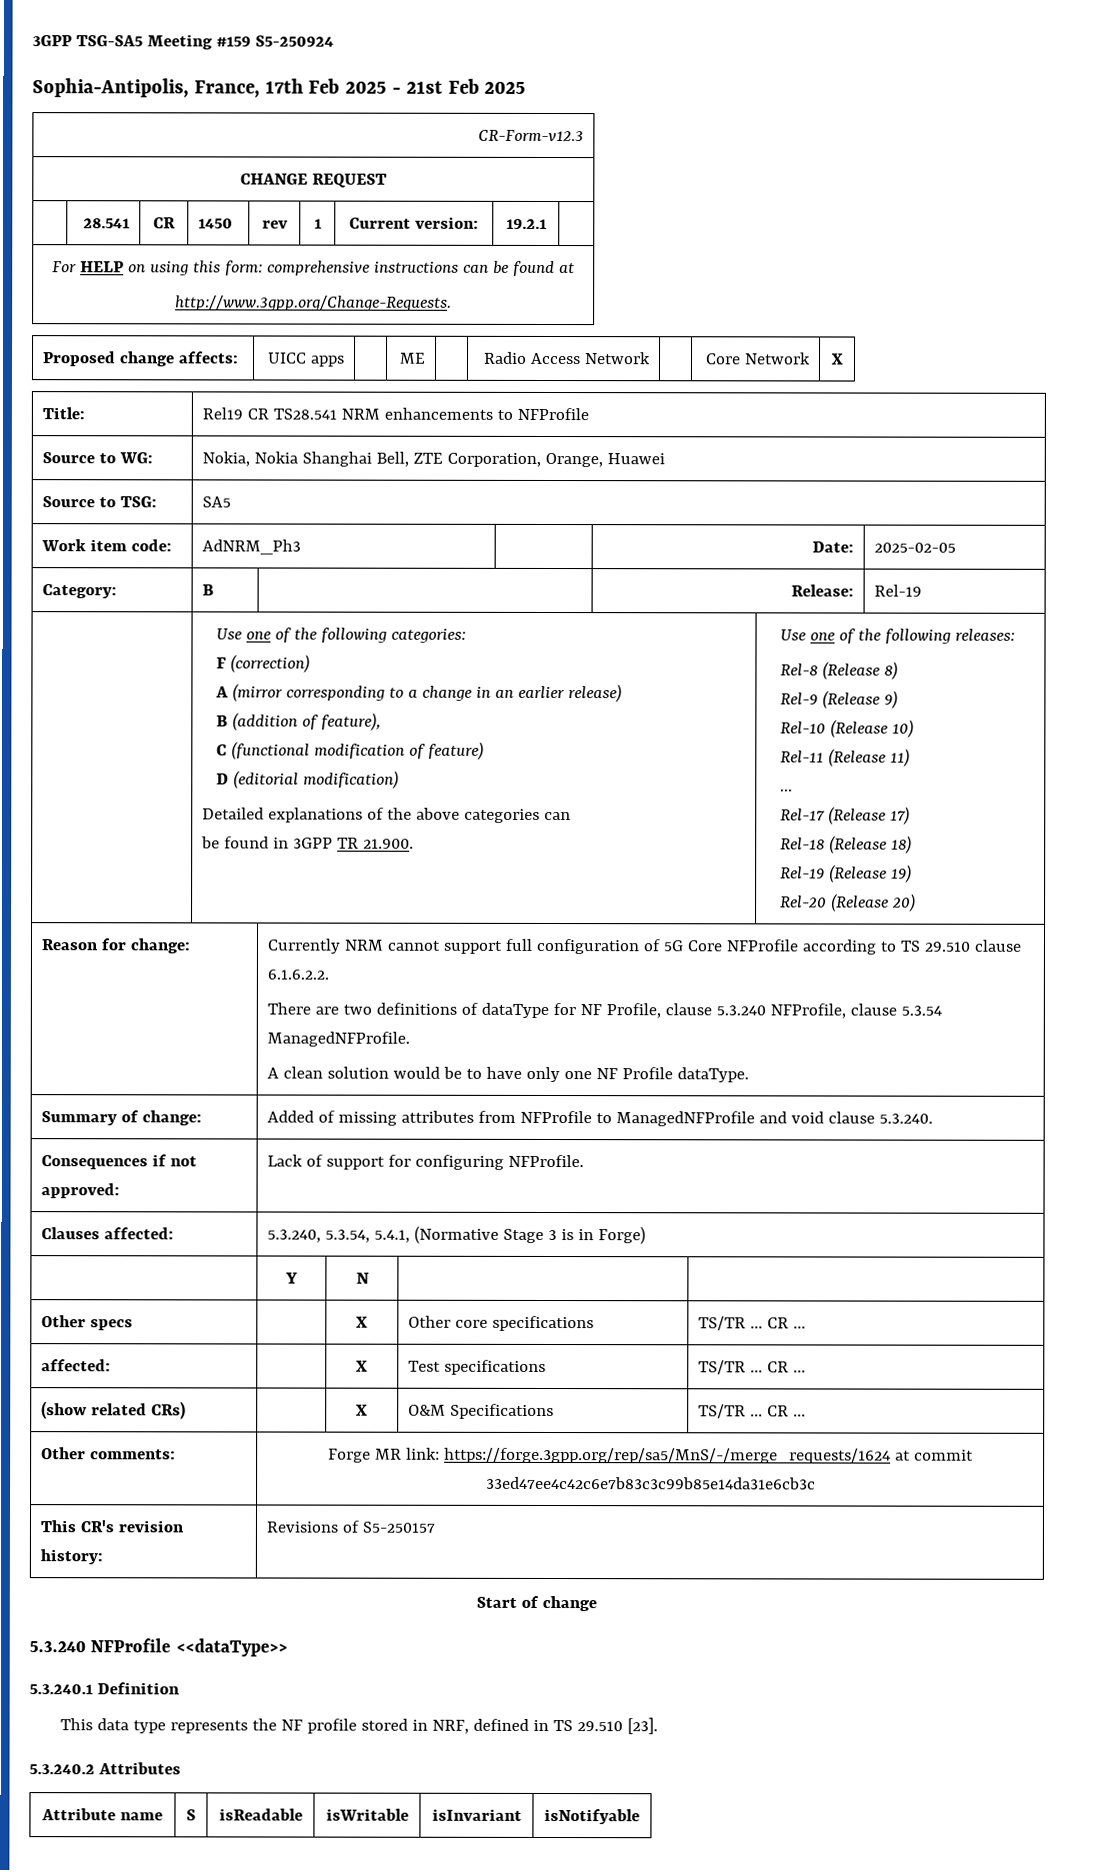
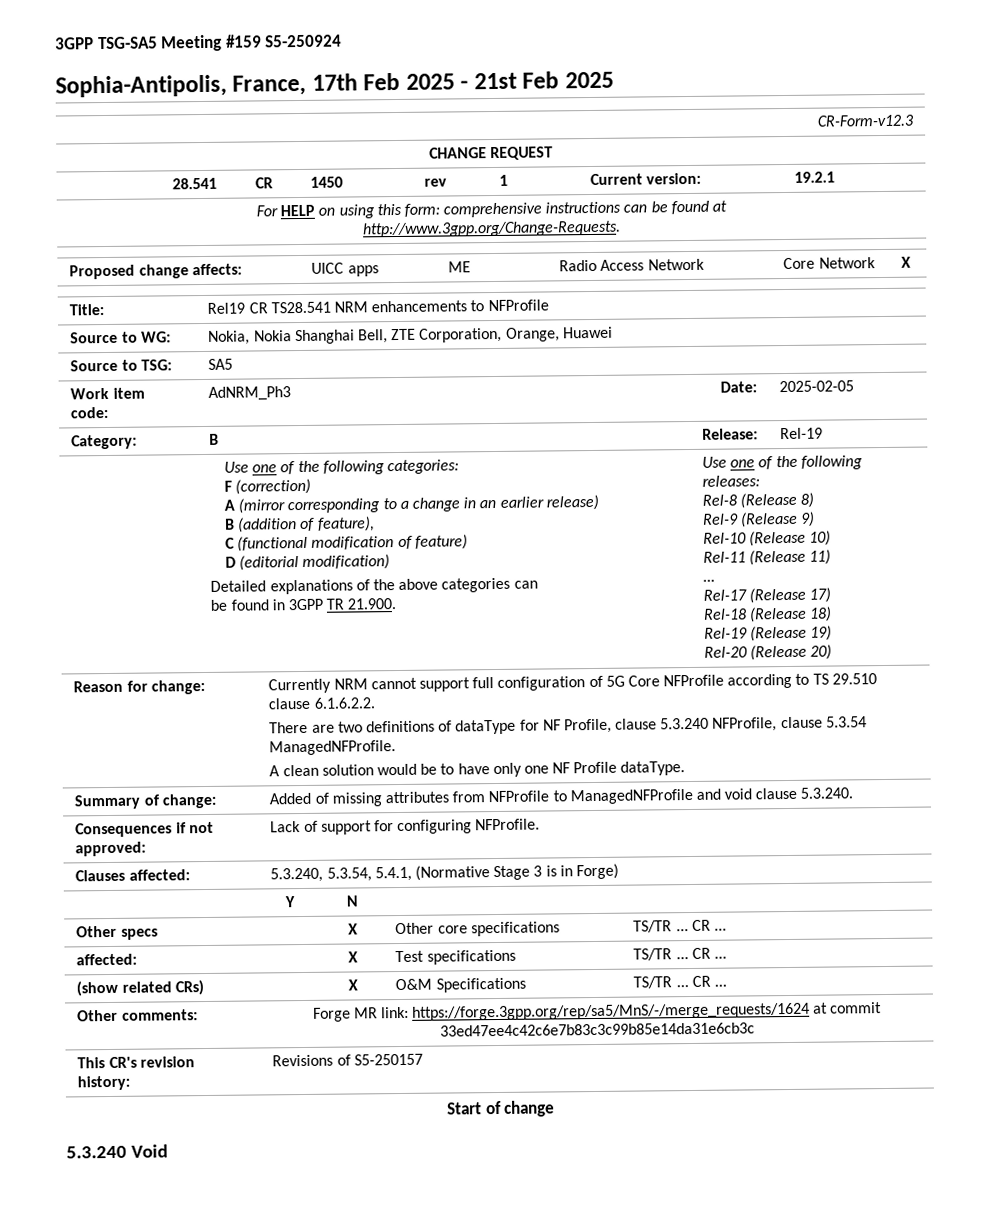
[90,1638,288,1657] [29,1682,180,1695] [60,1717,659,1735] [29,1762,181,1775] [41,1808,163,1821] [186,1809,196,1821] [218,1808,303,1821] [325,1808,409,1821] [431,1808,522,1821] [544,1808,640,1825] NFProfile <<dataType>> // 5.3.240.1 Definition // This data type represents the NF profile stored in NRF, defined in TS 29.510 [23]. // 5.3.240.2 Attributes // Attribute name | S | isReadable | isWritable | isInvariant | isNotifyable -> [131,1144,169,1158] Void

